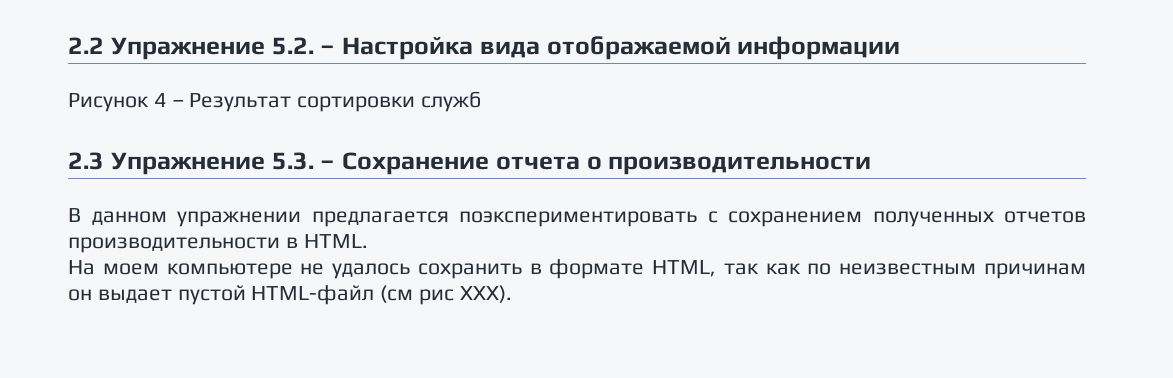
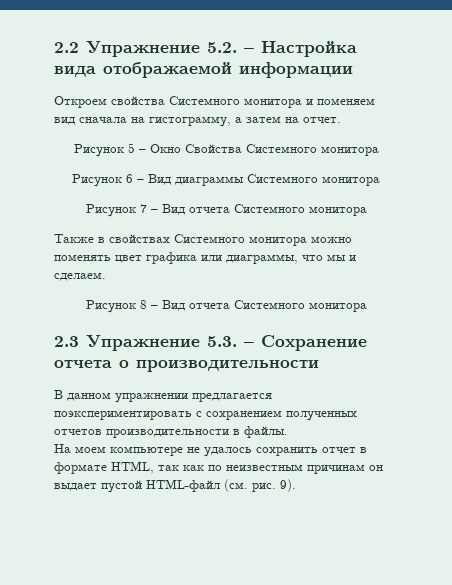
[68,91,482,112] Рисунок 4 – Результат сортировки служб -> [54,96,375,108] [54,116,341,127] [73,143,379,157] [72,174,380,187] [85,204,367,217] [54,234,352,246] [54,252,356,264] [54,272,106,281] [85,300,367,313] Откроем свойства Системного монитора и поменяем вид сначала на гистограмму, а затем на отчет. // Рисунок 5 – Окно Свойства Системного монитора // Рисунок 6 – Вид диаграммы Системного монитора // Рисунок 7 – Вид отчета Системного монитора // Также в свойствах Системного монитора можно поменять цвет графика или диаграммы, что мы и сделаем. // Рисунок 8 – Вид отчета Системного монитора
[303,234,368,248] HTML. -> [244,426,288,438] файлы.
(522, 271) none -> [322,447,356,453] отчет
[380,285,512,305] (см рис ХХХ). -> [224,479,296,492] (см. рис. 9).

